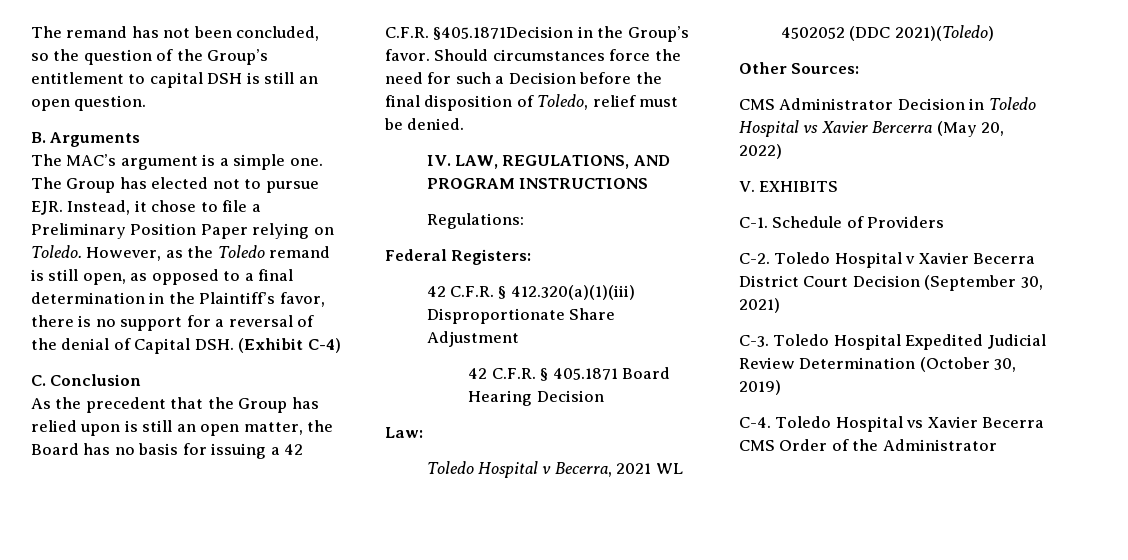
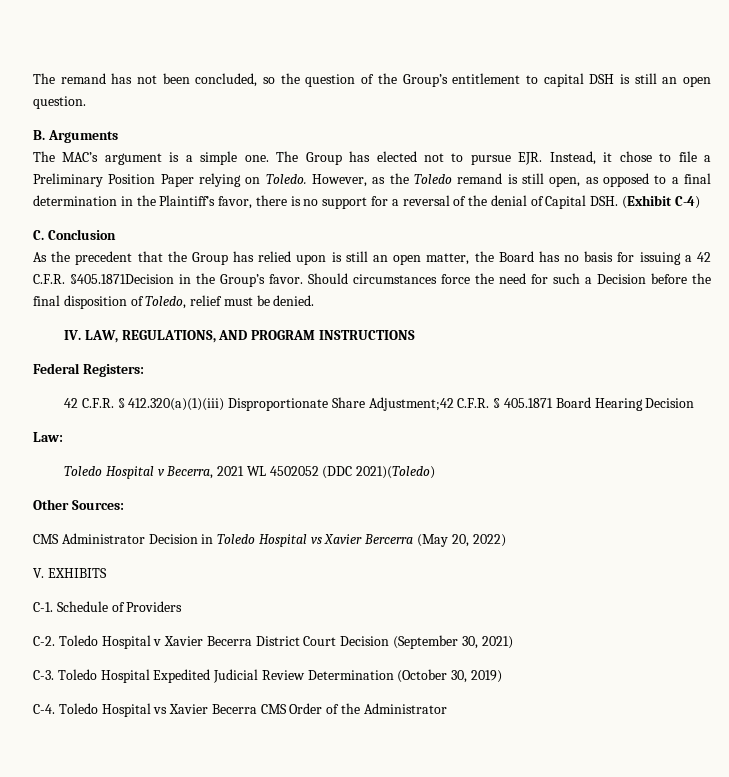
[426,213,524,229] // Regulations: -> (415, 335) none
[426,331,519,347] [468,368,488,379] Adjustment // 42 -> [368,397,454,411] Adjustment;42

